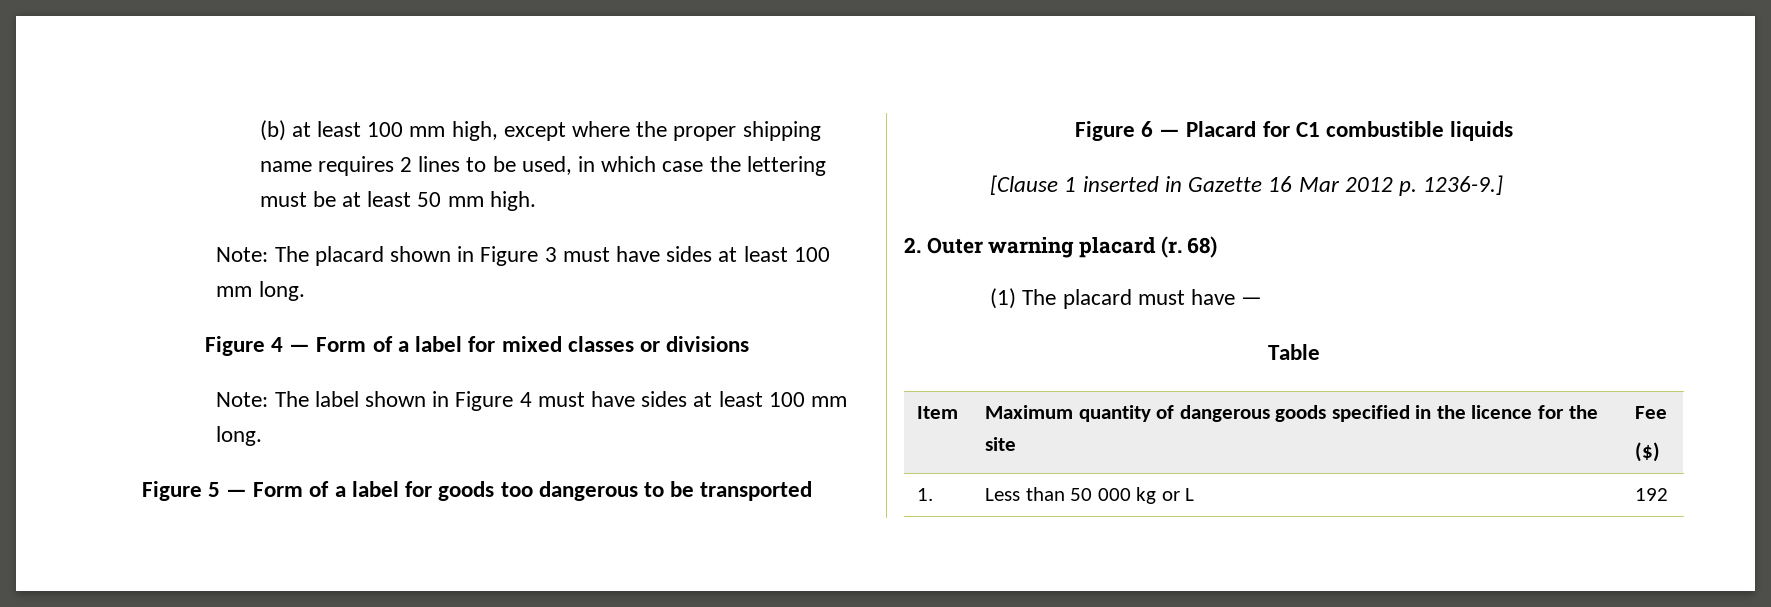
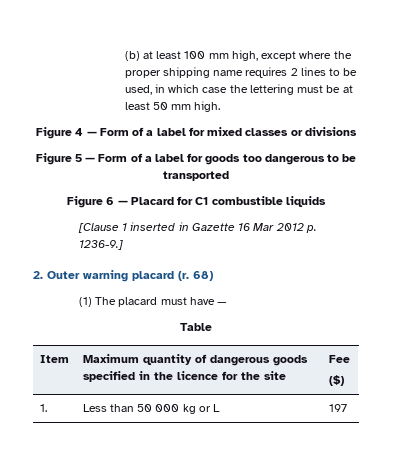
[216,246,830,266] [216,281,305,301] // Note: The placard shown in Figure 3 must have sides at least 100 mm long. -> (221, 106) none
[216,391,848,411] [216,426,263,446] // Note: The label shown in Figure 4 must have sides at least 100 mm long. -> (357, 131) none
[1635,488,1669,501] 192 -> [328,404,347,412] 197

